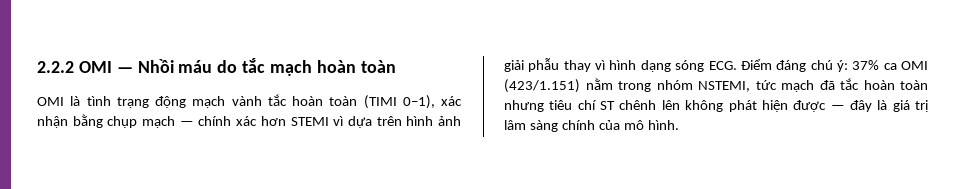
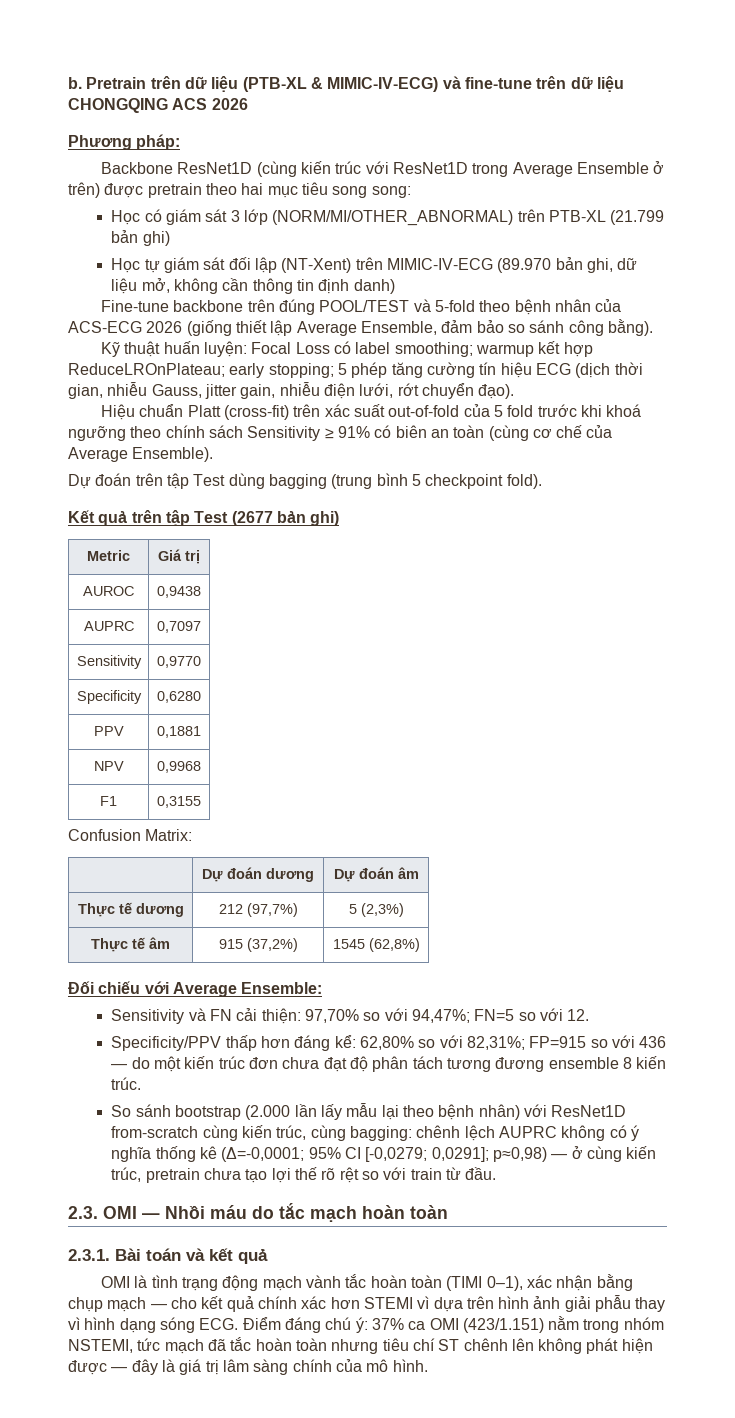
[37,61,74,73] 2.2.2 -> [68,76,624,92] [68,98,248,113] [68,134,181,150] [101,161,665,177] [68,182,411,198] [111,209,665,226] [111,230,170,246] [111,257,638,273] [111,278,395,294] [101,299,622,315] [68,319,653,336] [101,341,593,357] [68,362,643,378] [68,382,515,399] [101,404,642,420] [68,425,613,441] [68,447,214,462] [68,473,542,489] [68,510,340,526] [87,550,130,561] [158,549,200,564] [83,586,134,596] [157,586,201,598] [83,621,134,631] [157,621,201,633] [76,655,142,669] [157,656,201,668] [76,690,142,704] [157,691,201,703] [93,726,124,736] [157,726,201,738] [93,761,124,771] [157,761,201,773] [100,796,117,806] [157,796,201,808] [68,829,193,841] [202,867,314,882] [333,867,419,882] [77,902,184,917] [218,903,298,917] [348,903,404,917] [91,937,170,952] [218,938,298,952] [332,938,420,952] [68,981,323,997] [111,1008,590,1024] [111,1035,667,1051] [111,1056,667,1072] [111,1077,142,1090] [111,1103,627,1120] [111,1125,639,1141] [111,1146,657,1162] [111,1167,497,1183] [68,1206,98,1219] b. Pretrain trên dữ liệu (PTB-XL & MIMIC-IV-ECG) và fine-tune trên dữ liệu CHONGQING ACS 2026 // Phương pháp: // Backbone ResNet1D (cùng kiến trúc với ResNet1D trong Average Ensemble ở trên) được pretrain theo hai mục tiêu song song: // Học có giám sát 3 lớp (NORM/MI/OTHER_ABNORMAL) trên PTB-XL (21.799 bản ghi) // Học tự giám sát đối lập (NT-Xent) trên MIMIC-IV-ECG (89.970 bản ghi, dữ liệu mở, không cần thông tin định danh) // Fine-tune backbone trên đúng POOL/TEST và 5-fold theo bệnh nhân của ACS-ECG 2026 (giống thiết lập Average Ensemble, đảm bảo so sánh công bằng). // Kỹ thuật huấn luyện: Focal Loss có label smoothing; warmup kết hợp ReduceLROnPlateau; early stopping; 5 phép tăng cường tín hiệu ECG (dịch thời gian, nhiễu Gauss, jitter gain, nhiễu điện lưới, rớt chuyển đạo). // Hiệu chuẩn Platt (cross-fit) trên xác suất out-of-fold của 5 fold trước khi khoá ngưỡng theo chính sách Sensitivity ≥ 91% có biên an toàn (cùng cơ chế của Average Ensemble). // Dự đoán trên tập Test dùng bagging (trung bình 5 checkpoint fold). // Kết quả trên tập Test (2677 bản ghi) // Metric | Giá trị // AUROC | 0,9438 // AUPRC | 0,7097 // Sensitivity | 0,9770 // Specificity | 0,6280 // PPV | 0,1881 // NPV | 0,9968 // F1 | 0,3155 // Confusion Matrix: // | Dự đoán dương | Dự đoán âm // Thực tế dương | 212 (97,7%) | 5 (2,3%) // Thực tế âm | 915 (37,2%) | 1545 (62,8%) // Đối chiếu với Average Ensemble: // Sensitivity và FN cải thiện: 97,70% so với 94,47%; FN=5 so với 12. // Specificity/PPV thấp hơn đáng kể: 62,80% so với 82,31%; FP=915 so với 436 — do một kiến trúc đơn chưa đạt độ phân tách tương đương ensemble 8 kiến trúc. // So sánh bootstrap (2.000 lần lấy mẫu lại theo bệnh nhân) với ResNet1D from-scratch cùng kiến trúc, cùng bagging: chênh lệch AUPRC không có ý nghĩa thống kê (Δ=-0,0001; 95% CI [-0,0279; 0,0291]; p≈0,98) — ở cùng kiến trúc, pretrain chưa tạo lợi thế rõ rệt so với train từ đầu. // 2.3.
(396, 66) none -> [68,1248,268,1264] // 2.3.1. Bài toán và kết quả
(194, 123) none -> [170,1296,254,1312] cho kết quả

